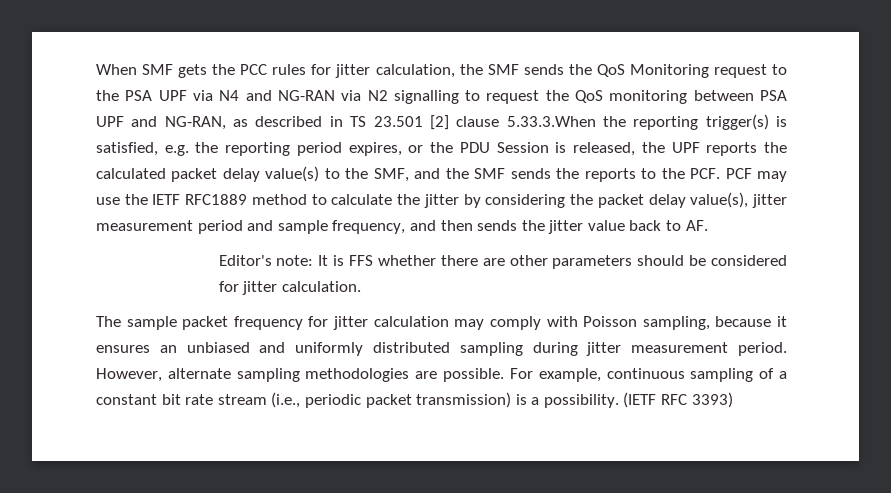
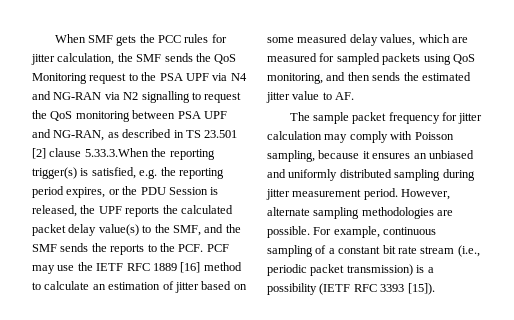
[185,192,788,208] [96,220,406,234] RFC1889 method to calculate the jitter by considering the packet delay value(s), jitter measurement period and sample frequency, -> [126,262,242,273] [32,281,247,293] [267,34,468,46] [267,53,475,65] [267,73,323,84] RFC 1889 [16] method to calculate an estimation of jitter based on some measured delay values, which are measured for sampled packets using QoS monitoring,
(545, 225) none -> [421,72,471,81] estimated
[629,220,662,231] back -> (320, 95) none
[218,255,787,269] [218,281,361,295] // Editor's note: It is FFS whether there are other parameters should be considered for jitter calculation. -> (355, 96) none
[543,394,619,408] possibility. -> [267,283,317,295] possibility
[691,392,733,408] 3393) -> [380,283,435,295] 3393 [15]).

